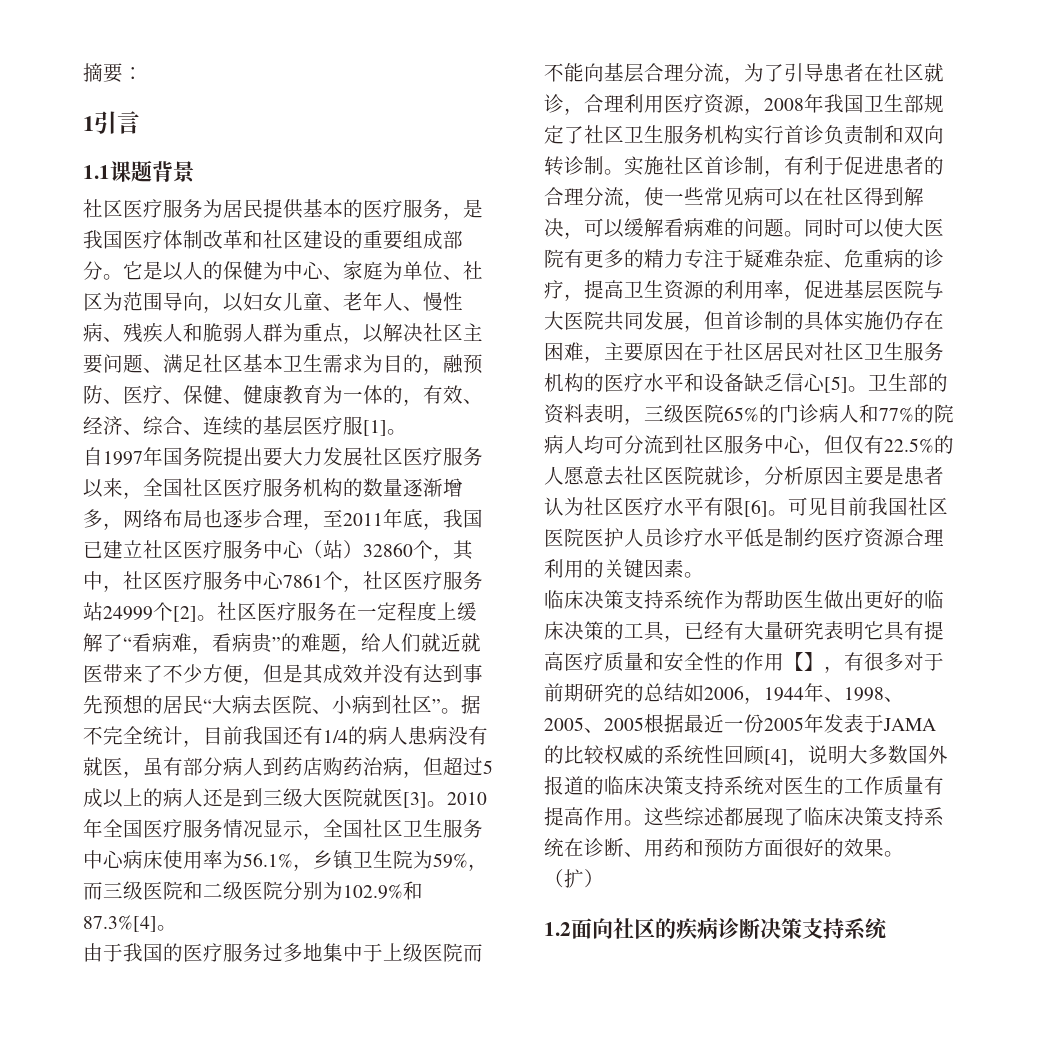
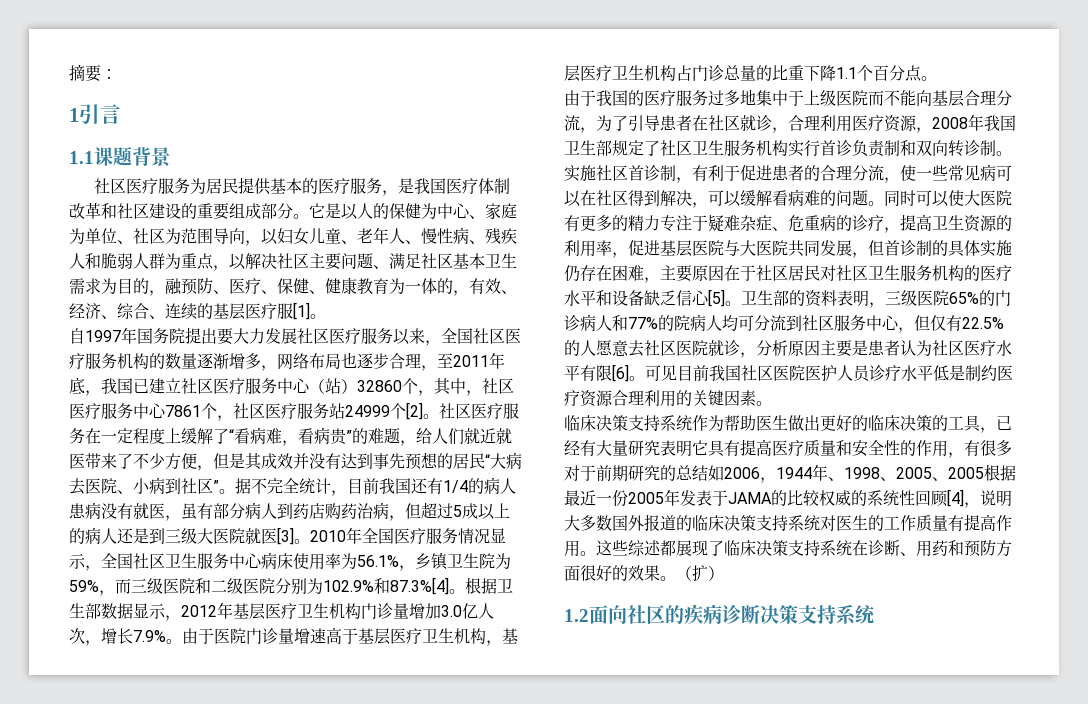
(177, 928) none -> [465,577,513,594] [69,602,494,621] [69,627,518,646] [564,65,937,82] 根据卫生部数据显示，2012年基层医疗卫生机构门诊量增加3.0亿人次，增长7.9%。由于医院门诊量增速高于基层医疗卫生机构，基层医疗卫生机构占门诊总量的比重下降1.1个百分点。
[784,652,824,671] 【】 -> (948, 448) none

